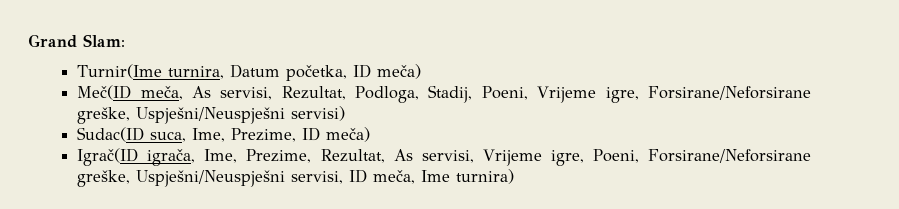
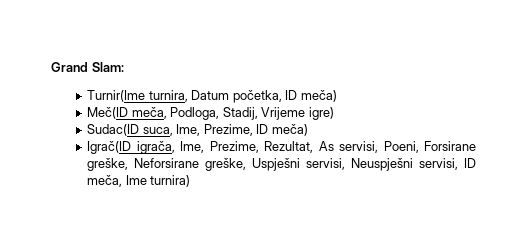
[191,85,812,103] [77,106,346,124] As servisi, Rezultat, Podloga, Stadij, Poeni, Vrijeme igre, Forsirane/Neforsirane greške, Uspješni/Neuspješni servisi) -> [170,107,334,120] Podloga, Stadij, Vrijeme igre)
[482,149,811,166] [77,170,286,187] Vrijeme igre, Poeni, Forsirane/Neforsirane greške, Uspješni/Neuspješni -> [383,141,476,153] [87,158,414,171] Poeni, Forsirane greške, Neforsirane greške, Uspješni servisi, Neuspješni

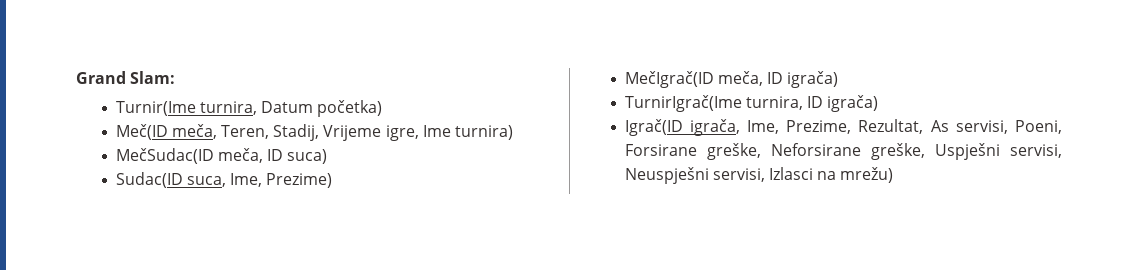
[232,90,337,103] početka, ID meča) -> [317,100,383,117] početka)
[170,107,220,120] Podloga, -> [221,125,270,139] Teren,
[308,107,334,120] [87,124,308,136] igre) // Sudac(ID suca, Ime, Prezime, ID meča) -> [385,125,513,141] [115,148,328,164] [115,172,333,188] [624,71,839,88] [624,95,879,112] igre, Ime turnira) // MečSudac(ID meča, ID suca) // Sudac(ID suca, Ime, Prezime) // MečIgrač(ID meča, ID igrača) // TurnirIgrač(Ime turnira, ID igrača)
[463,158,476,168] [87,175,191,187] ID meča, Ime turnira) -> [769,167,894,183] Izlasci na mrežu)

